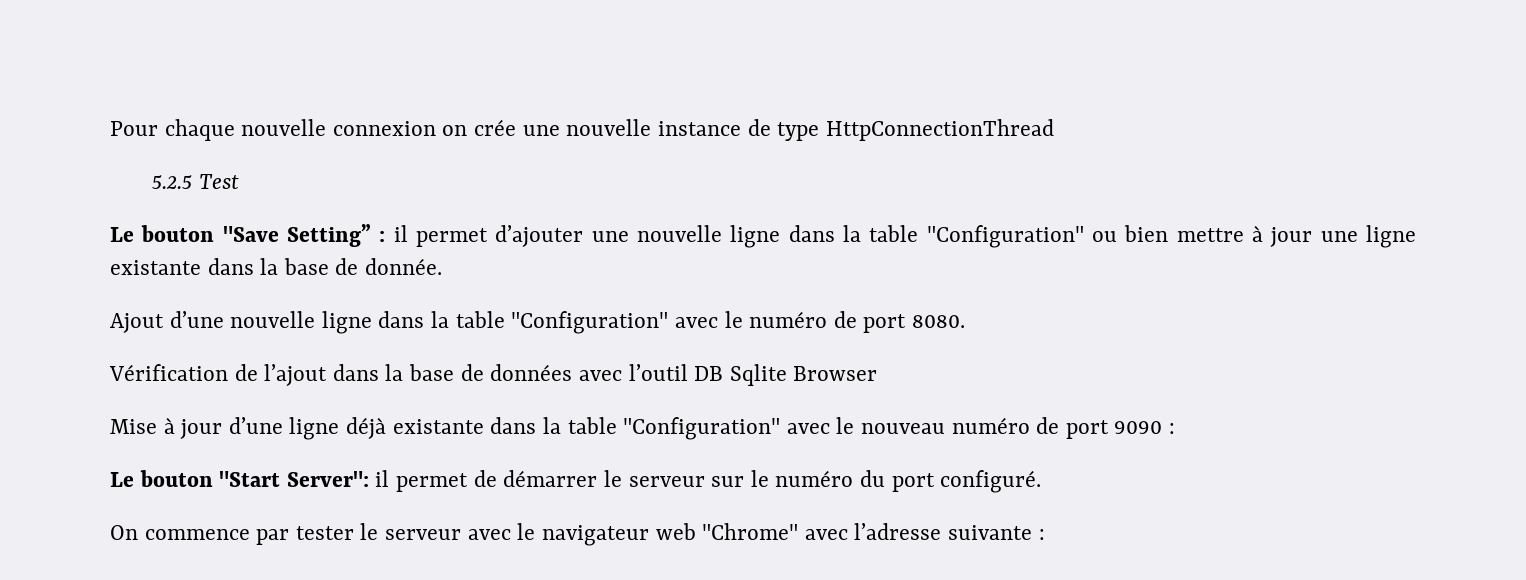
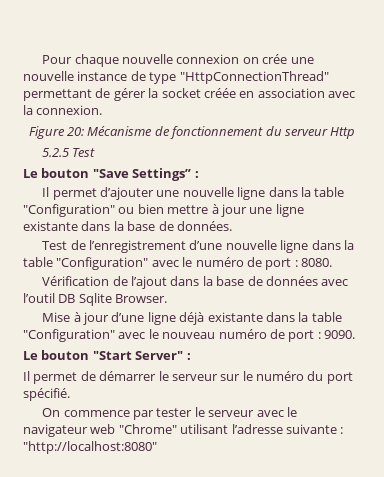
[825,119,1054,141] HttpConnectionThread -> [179,71,329,84] [23,88,355,101] [23,105,103,115] [28,126,356,139] "HttpConnectionThread" permettant de gérer la socket créée en association avec la connexion. // Figure 20: Mécanisme de fonctionnement du serveur Http
[287,224,408,247] Setting” : il -> [132,168,199,181] [42,187,50,197] Settings” : // Il
[365,258,443,275] [110,313,164,333] donnée. // Ajout -> [176,221,232,231] [42,240,187,253] données. // Test de l’enregistrement
(907, 323) none -> [294,260,298,267] :
[793,366,878,381] Browser -> [115,294,168,303] Browser.
[1114,421,1176,434] 9090 : -> [317,330,355,339] : 9090.
[286,470,390,487] Server": il -> [135,351,191,360] [23,371,30,381] Server" : // Il
[940,470,1042,493] configuré. -> [23,388,70,401] spécifié.
[804,529,848,540] avec -> [180,424,229,434] utilisant
(1045, 534) none -> [23,441,157,454] "http://localhost:8080"

